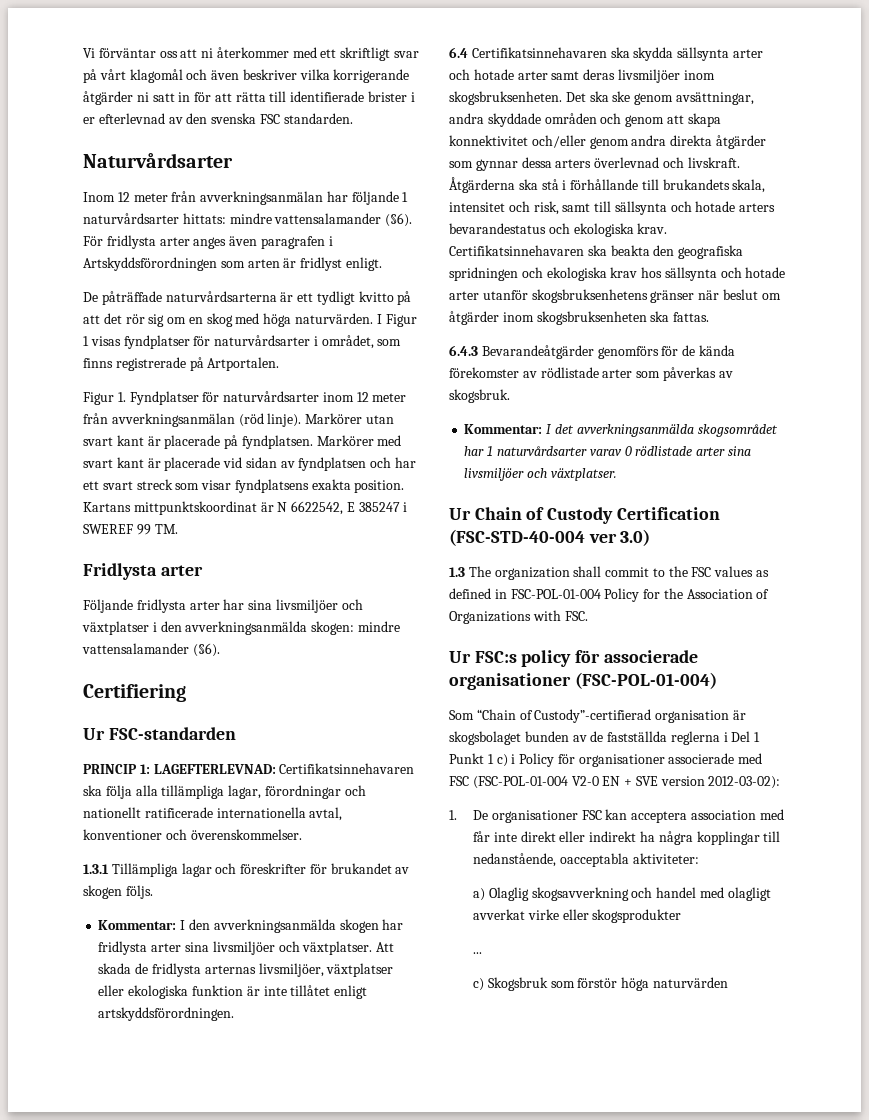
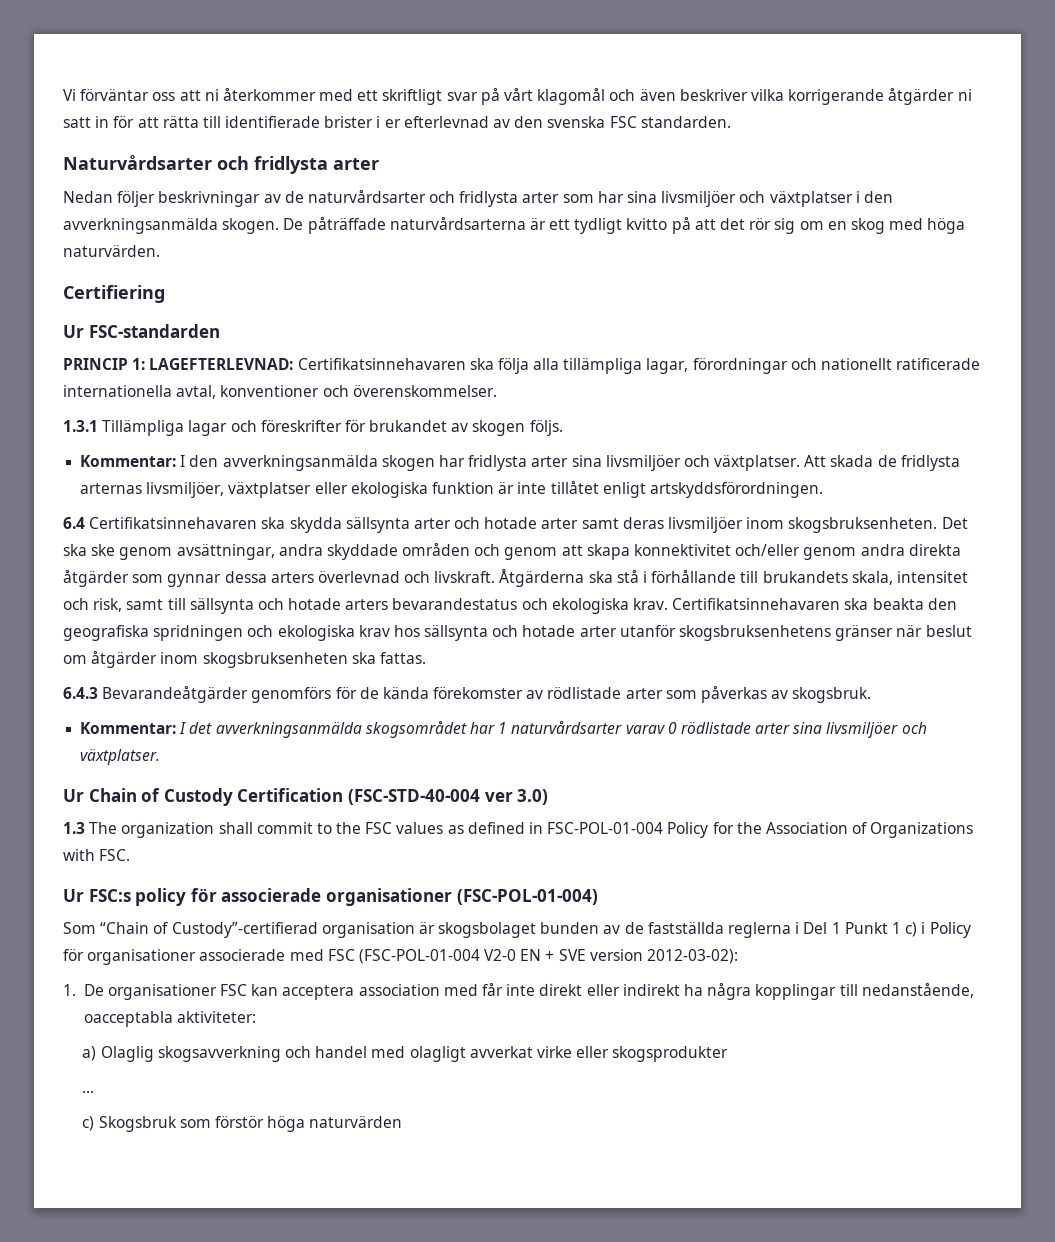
[83,191,409,205] [83,213,413,227] [83,235,333,249] [83,257,382,271] // Inom 12 meter från avverkningsanmälan har följande 1 naturvårdsarter hittats: mindre vattensalamander (§6). För fridlysta arter anges även paragrafen i Artskyddsförordningen som arten är fridlyst enligt. // -> [217,156,379,174] [63,190,893,207] [63,218,280,234] och fridlysta arter // Nedan följer beskrivningar av de naturvårdsarter och fridlysta arter som har sina livsmiljöer och växtplatser i den avverkningsanmälda skogen.
[376,314,417,327] [83,335,402,349] [83,357,280,371] [83,391,407,405] [83,413,394,427] [83,435,402,449] [83,457,417,471] [83,479,405,493] [83,501,408,515] [83,524,178,535] [83,563,203,580] [83,599,363,613] [82,621,400,635] [82,643,220,657] I Figur 1 visas fyndplatser för naturvårdsarter i området, som finns registrerade på Artportalen. // Figur 1. Fyndplatser för naturvårdsarter inom 12 meter från avverkningsanmälan (röd linje). Markörer utan svart kant är placerade på fyndplatsen. Markörer med svart kant är placerade vid sidan av fyndplatsen och har ett svart streck som visar fyndplatsens exakta position. Kartans mittpunktskoordinat är N 6622542, E 385247 i SWEREF 99 TM. // Fridlysta arter // Följande fridlysta arter har sina livsmiljöer och växtplatser i den avverkningsanmälda skogen: mindre vattensalamander (§6). -> (160, 251) none

